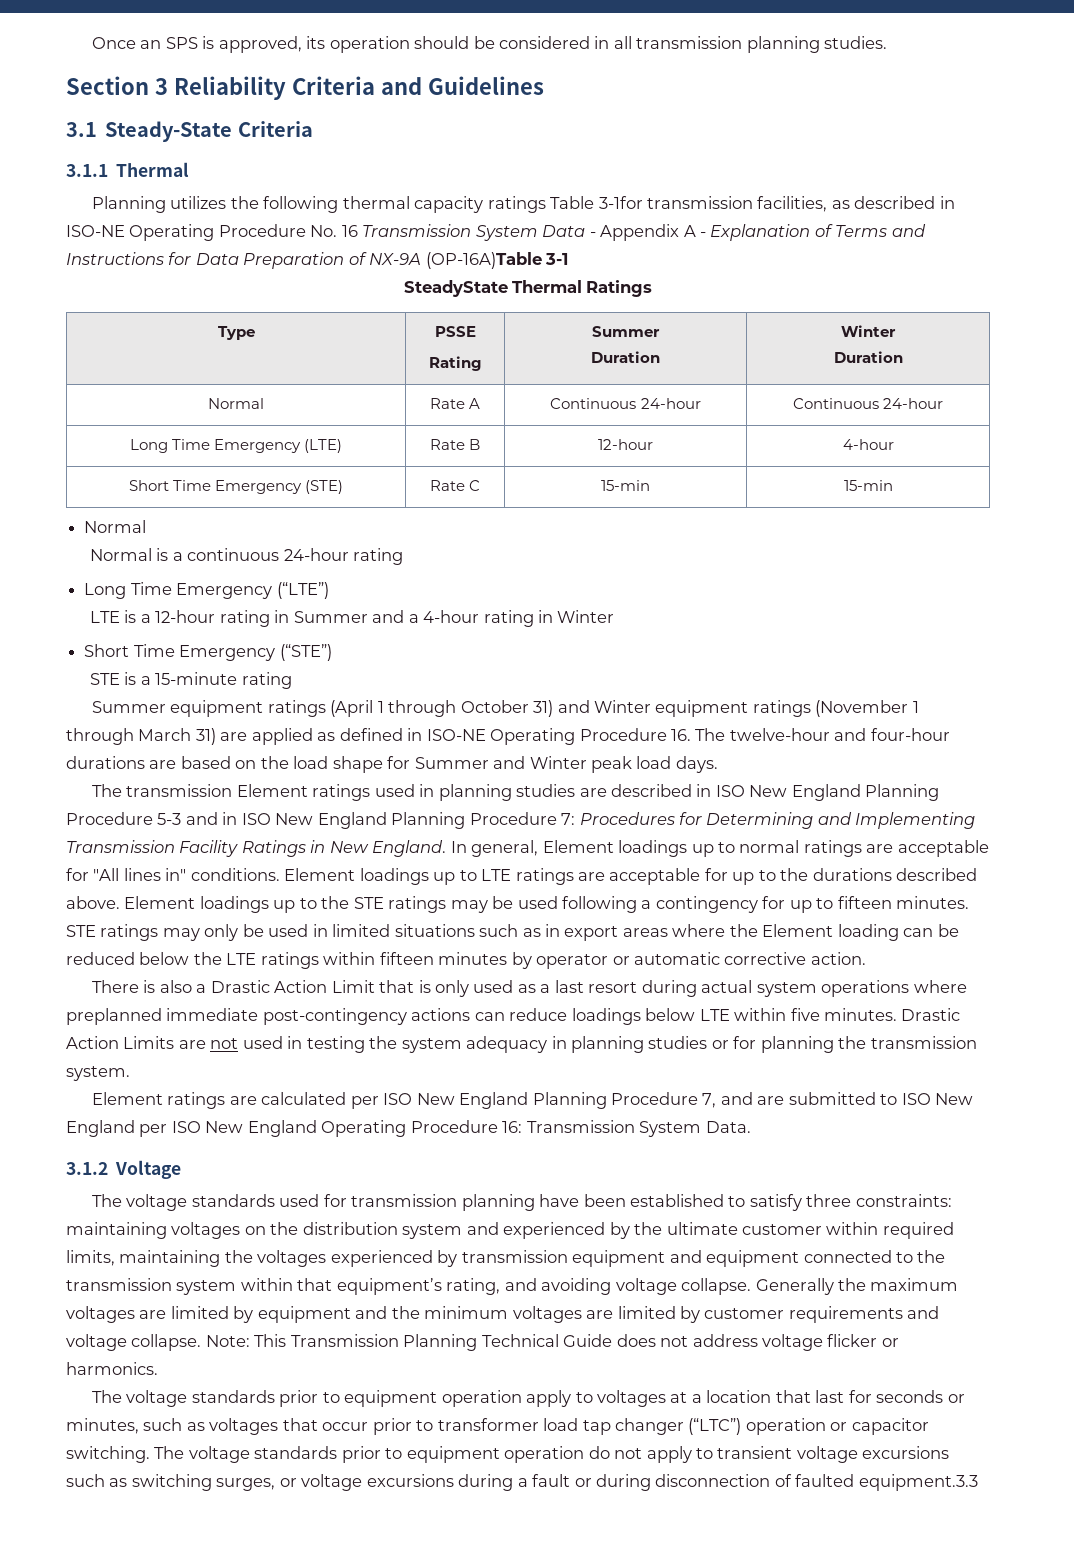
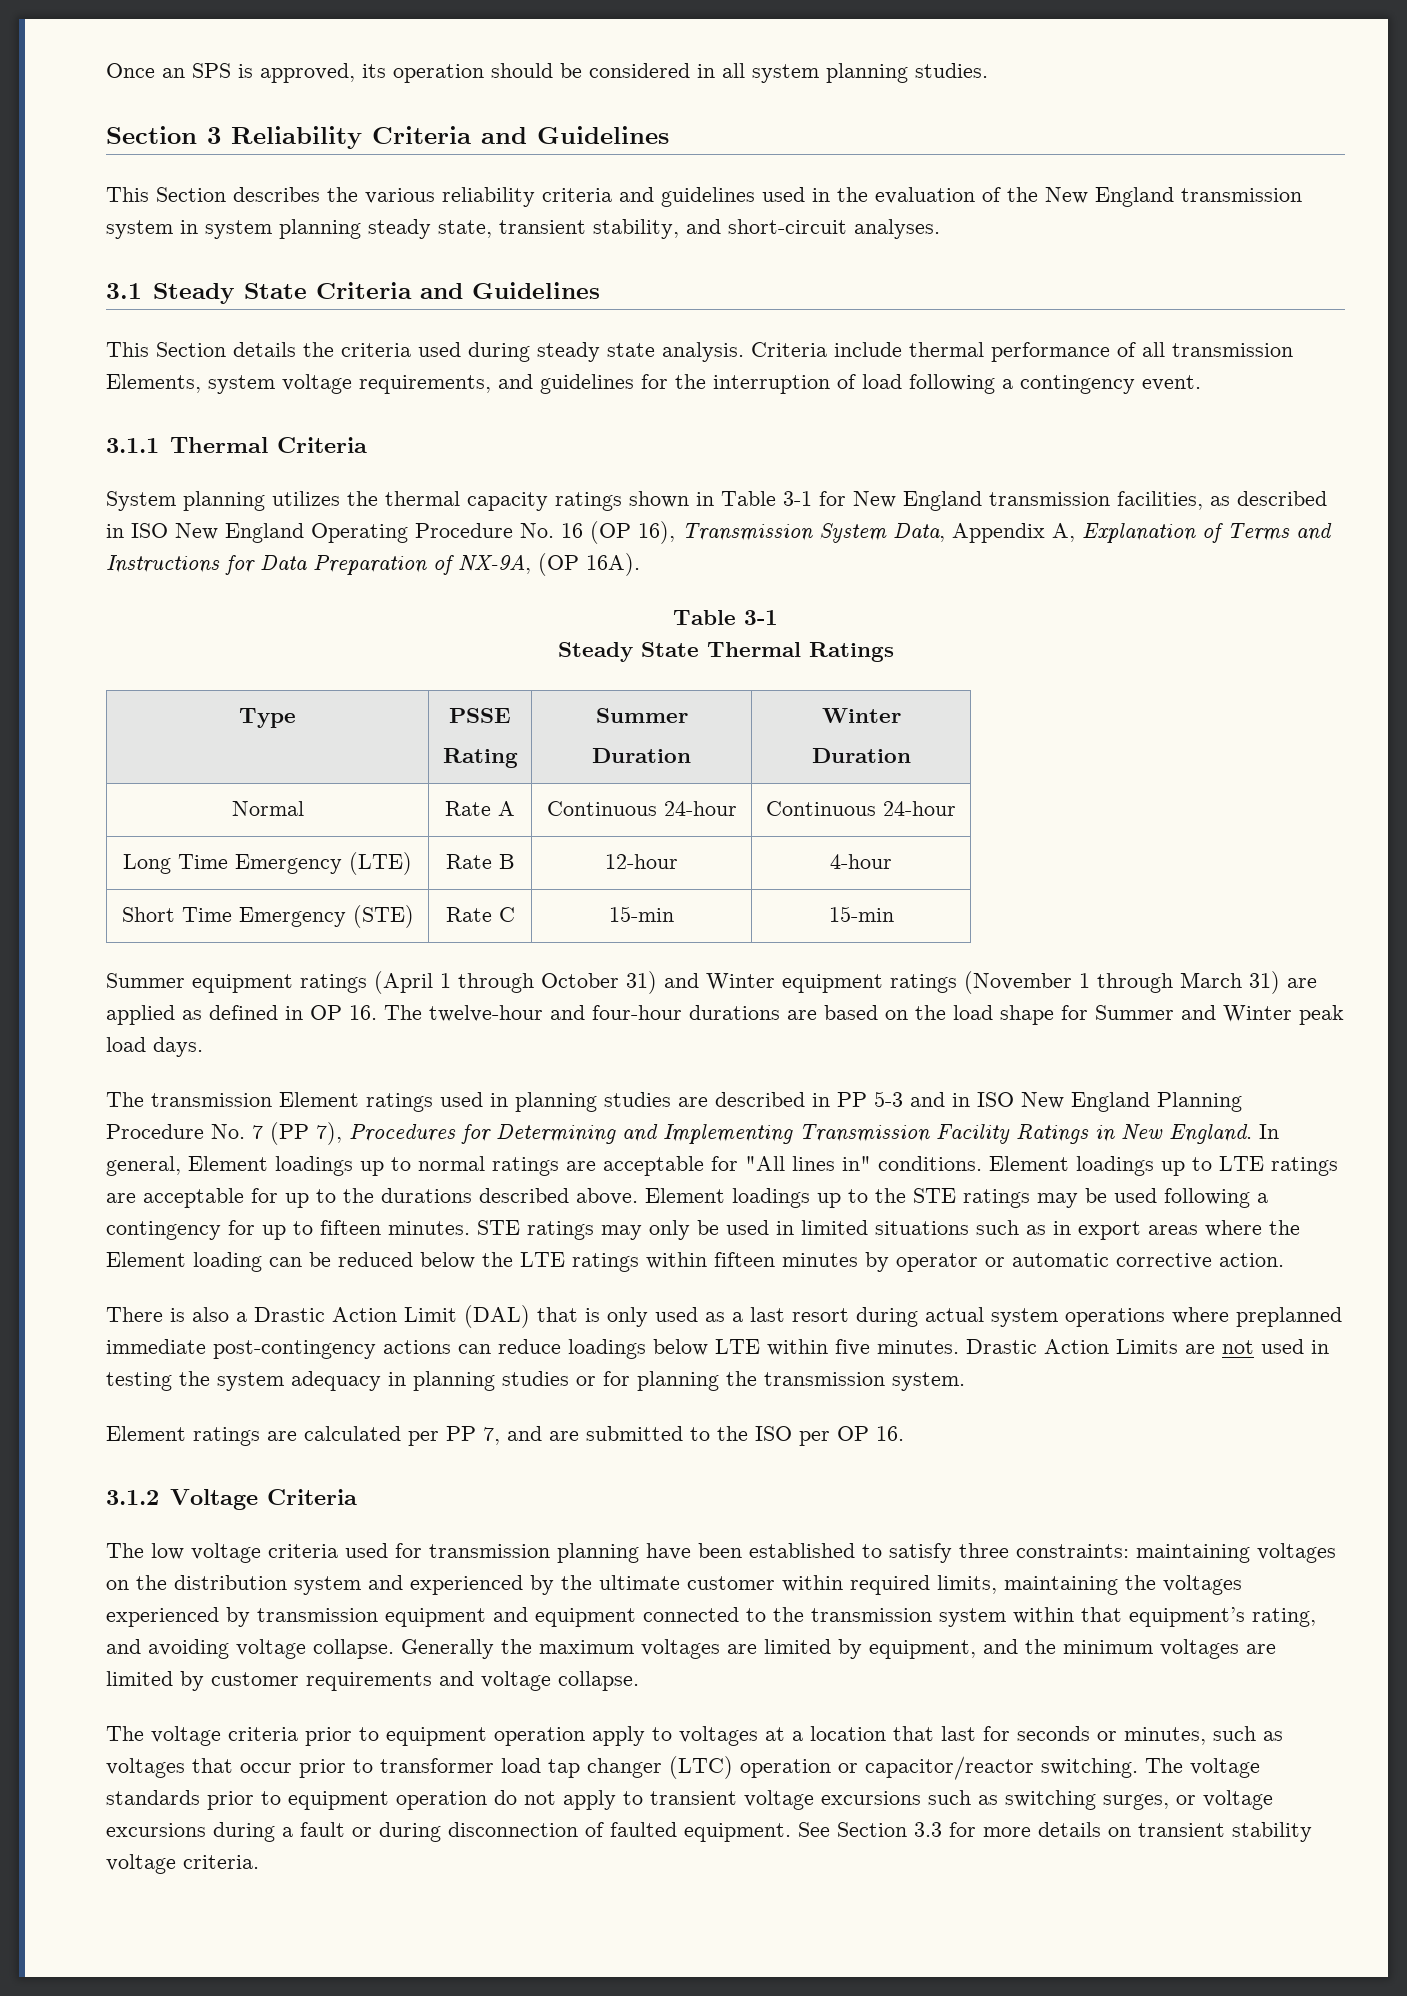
[636,36,743,49] transmission -> [752,64,819,83] system
(544, 85) none -> [106,187,1302,207] [106,219,940,239] // This Section describes the various reliability criteria and guidelines used in the evaluation of the New England transmission system in system planning steady state, transient stability, and short-circuit analyses.
[105,121,313,142] Steady-State Criteria -> [152,282,600,304] [106,342,1293,362] [106,374,1201,394] Steady State Criteria and Guidelines // This Section details the criteria used during steady state analysis. Criteria include thermal performance of all transmission Elements, system voltage requirements, and guidelines for the interruption of load following a contingency event.
[91,196,166,213] // Planning -> [276,437,367,453] [106,491,265,511] Criteria // System planning
[263,196,339,213] following -> (378, 498) none
[550,196,643,209] Table 3-1for -> [629,491,982,511] shown in Table 3-1 for New England
[66,225,125,237] ISO-NE -> [131,523,304,543] ISO New England
[362,224,707,241] Transmission System Data - Appendix A - -> [590,521,1075,544] (OP 16), Transmission System Data, Appendix A,
[369,252,542,269] NX-9A (OP-16A)Table -> [458,553,640,576] [673,610,736,625] NX-9A, (OP 16A). // Table
[403,280,508,297] SteadyState -> [557,642,699,662] Steady State
[84,520,147,533] [89,548,404,565] [84,582,329,599] [89,610,615,627] [84,644,332,661] [89,672,292,689] // Normal // Normal is a continuous 24-hour rating // Long Time Emergency (“LTE”) // LTE is a 12-hour rating in Summer and a 4-hour rating in Winter // Short Time Emergency (“STE”) // STE is a 15-minute rating -> (894, 914) none
[426,728,667,745] ISO-NE Operating Procedure -> [310,1005,342,1020] OP
[715,784,940,801] [66,812,153,825] ISO New England Planning Procedure -> [837,1092,867,1107] PP
[561,813,576,825] 7: -> [211,1122,342,1145] No. 7 (PP 7),
(375, 986) none -> [464,1305,530,1328] (DAL)
[383,1092,698,1109] ISO New England Planning Procedure -> [446,1426,476,1441] PP
[901,1093,974,1105] [66,1120,751,1137] ISO New England per ISO New England Operating Procedure 16: Transmission System Data. -> [717,1426,904,1446] the ISO per OP 16.
[91,1194,275,1211] // The voltage standards -> [266,1489,357,1505] [106,1543,338,1563] Criteria // The low voltage criteria
[257,1306,351,1323] equipment -> [869,1640,976,1659] equipment,
[205,1334,899,1351] [66,1362,158,1375] [91,1390,275,1407] Note: This Transmission Planning Technical Guide does not address voltage flicker or harmonics. // The voltage standards -> [106,1726,298,1746] // The voltage criteria
[688,1418,742,1435] (“LTC”) -> [669,1756,733,1779] (LTC)
[851,1418,929,1435] capacitor -> [865,1756,1034,1780] capacitor/reactor
[858,1474,978,1491] equipment.3.3 -> [684,1822,1312,1842] [106,1854,259,1874] equipment. See Section 3.3 for more details on transient stability voltage criteria.

